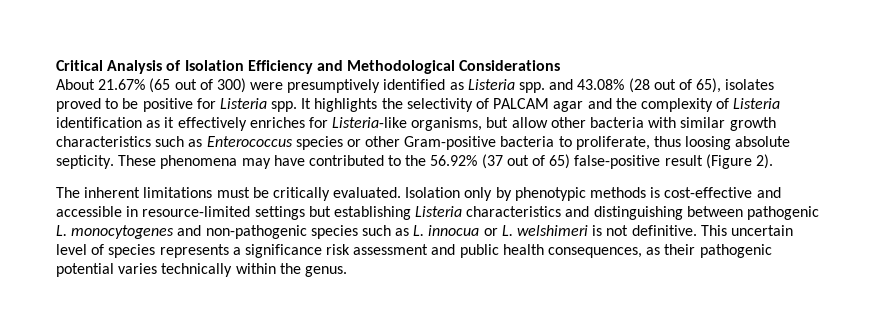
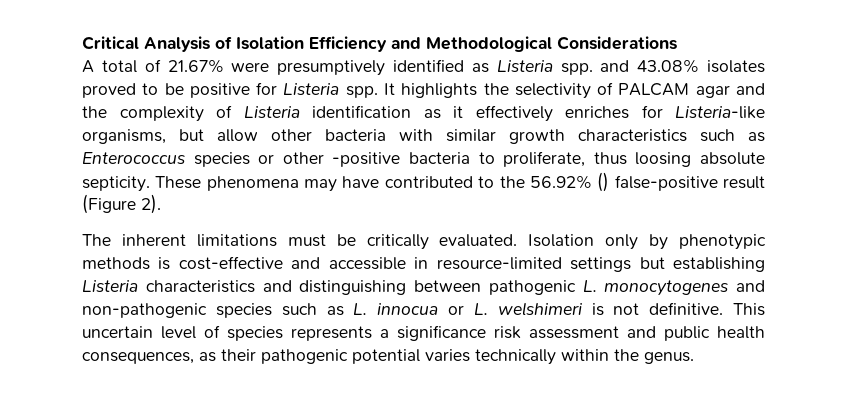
[56,78,246,93] About 21.67% (65 out of 300) -> [82,59,224,73] A total of 21.67%
[628,78,722,93] (28 out of 65), -> (700, 66) none
[404,136,497,150] Gram-positive -> [332,152,401,167] -positive
[481,154,571,169] (37 out of 65) -> [597,172,610,192] ()

